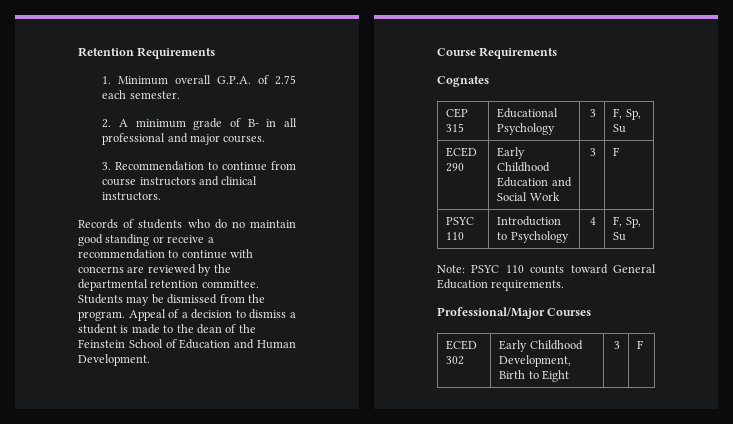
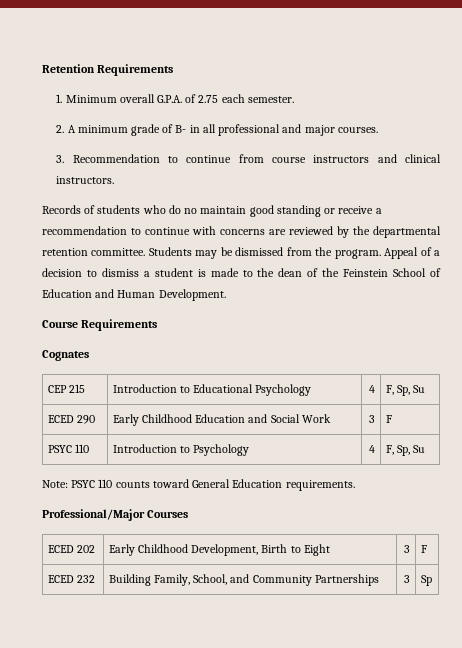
[446,123,465,132] 315 | -> [68,384,85,393] [112,384,190,393] 215 | Introduction to
[589,109,596,117] 3 -> [369,385,376,393] 4
[446,356,465,365] 302 -> [76,545,95,553] 202
(644, 344) none -> [47,575,95,583] [108,574,379,586] [404,575,411,583] [420,575,432,586] // ECED 232 | Building Family, School, and Community Partnerships | 3 | Sp

